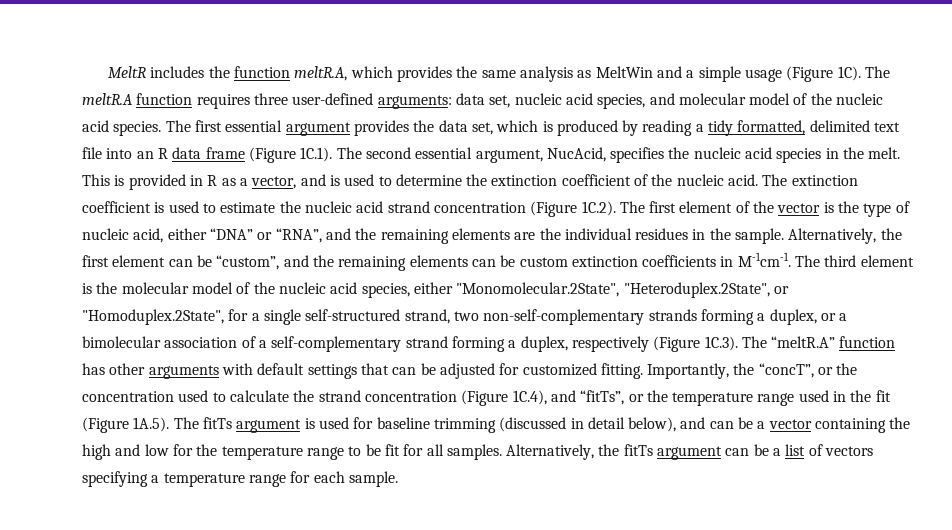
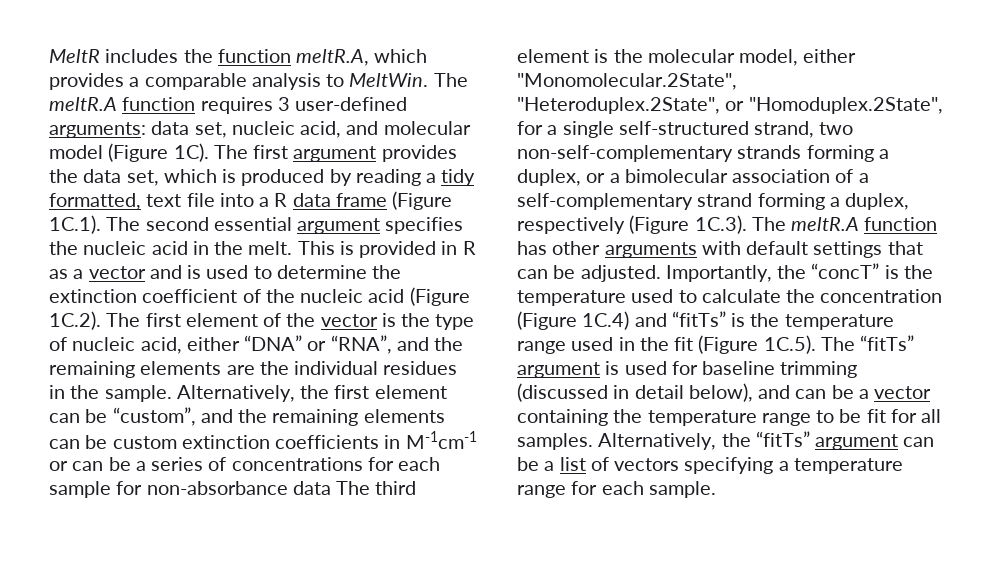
[456,66,861,82] the same analysis as MeltWin and a simple usage (Figure 1C). -> [129,73,429,90] a comparable analysis to MeltWin.
[253,93,288,105] three -> [277,97,290,111] 3
[565,93,646,109] acid species, -> [300,121,342,138] acid,
[793,93,884,105] [82,120,283,136] of the nucleic acid species. The first essential -> [108,143,289,162] (Figure 1C). The first
[809,120,870,132] delimited -> (141, 201) none
[136,151,154,159] an -> [259,197,270,207] a
[475,147,606,163] argument, NucAcid, -> [297,218,381,234] argument
[776,148,822,163] species -> (188, 248) none
[251,176,297,189] vector, -> [88,266,146,279] vector
[728,174,858,186] [82,201,526,213] acid. The extinction coefficient is used to estimate the nucleic acid strand concentration -> [368,289,405,303] acid
[737,252,791,267] M-1cm-1. -> [405,431,477,449] [49,457,441,471] [49,481,331,498] M-1cm-1 or can be a series of concentrations for each sample for non-absorbance data
[191,282,410,298] model of the nucleic acid species, -> [739,49,799,66] model,
[771,336,836,348] “meltR.A” -> [791,217,860,231] meltR.A
[439,363,858,379] [82,391,174,402] adjusted for customized fitting. Importantly, the “concT”, or the concentration -> [580,263,933,282] [517,290,626,306] adjusted. Importantly, the “concT” is the temperature
[318,390,644,406] strand concentration (Figure 1C.4), and “fitTs”, or -> [820,289,943,303] [517,311,746,330] concentration (Figure 1C.4) and “fitTs” is
[133,417,232,432] 1A.5). The fitTs -> [763,335,915,354] 1C.5). The “fitTs”
[82,444,218,460] high and low for the -> (643, 416) none
[623,444,653,456] fitTs -> [755,431,810,447] “fitTs”

